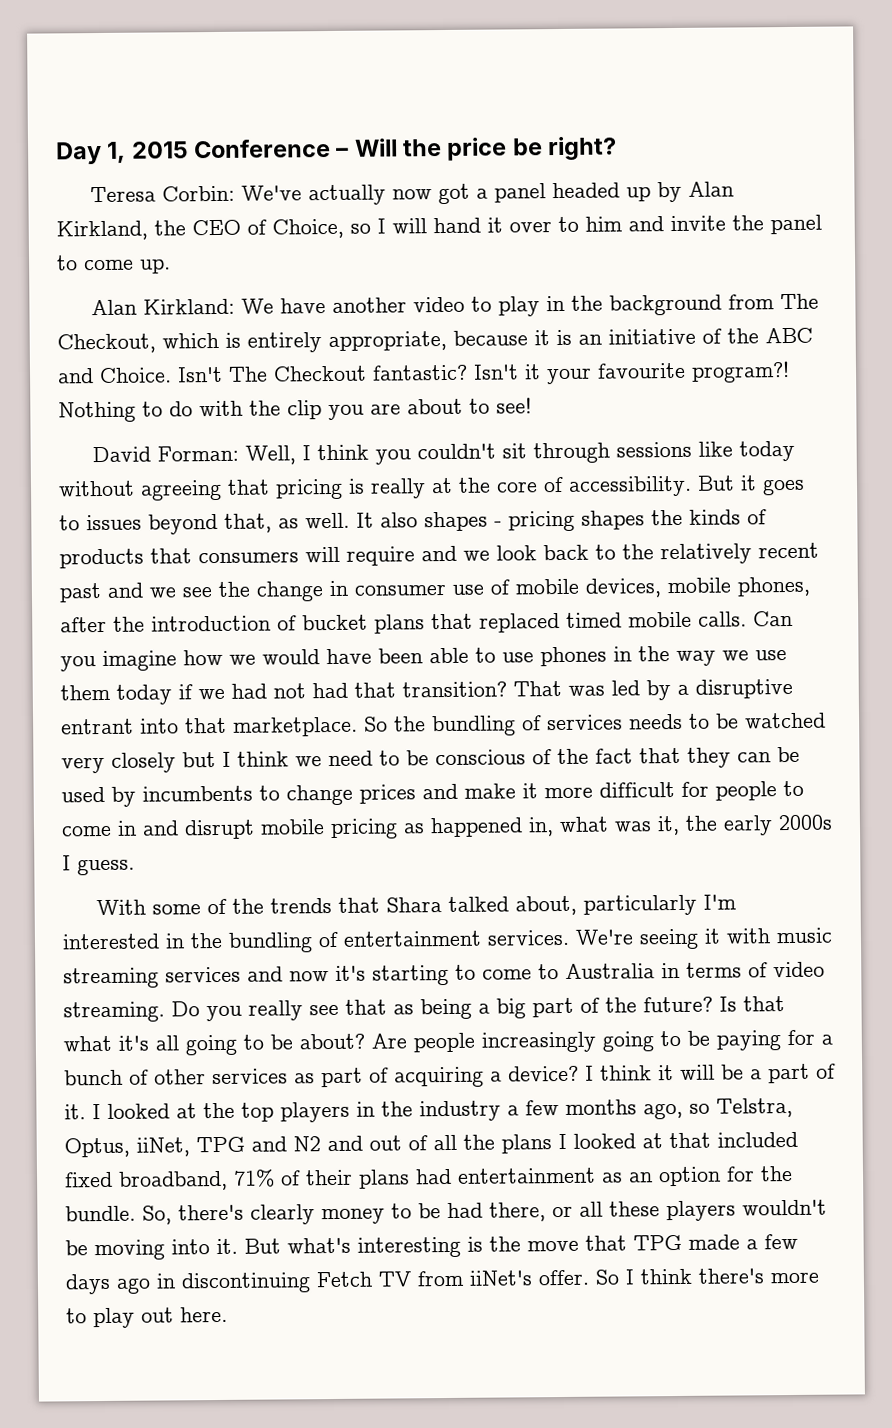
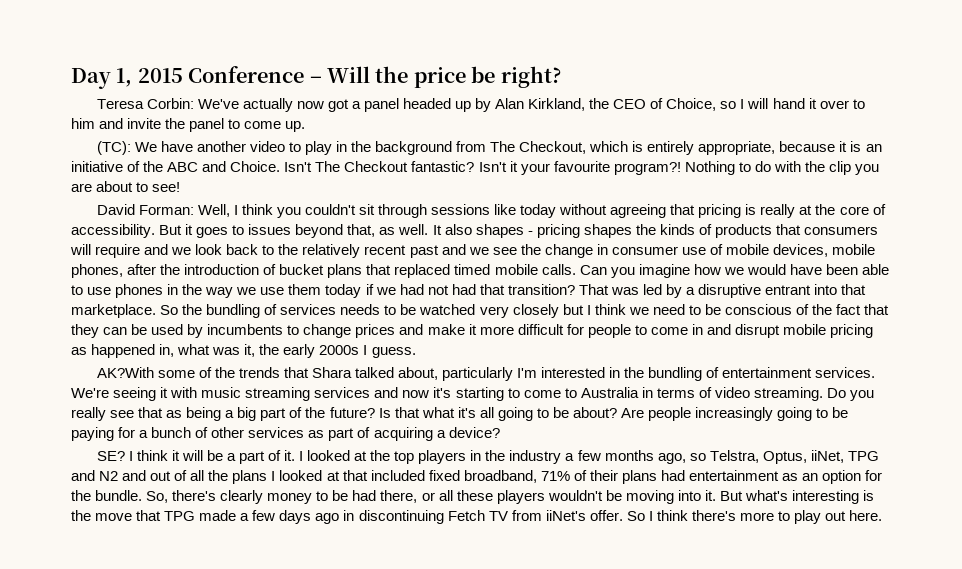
[91,298,236,316] Alan Kirkland: -> [96,141,131,155] (TC):
[96,899,147,916] With -> [96,367,154,378] AK?With
(579, 1073) none -> [96,451,125,461] // SE?

